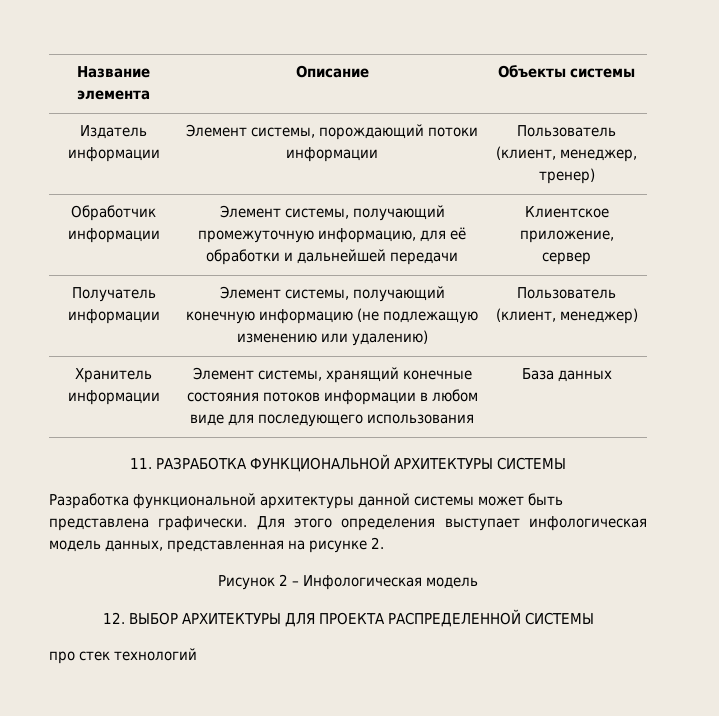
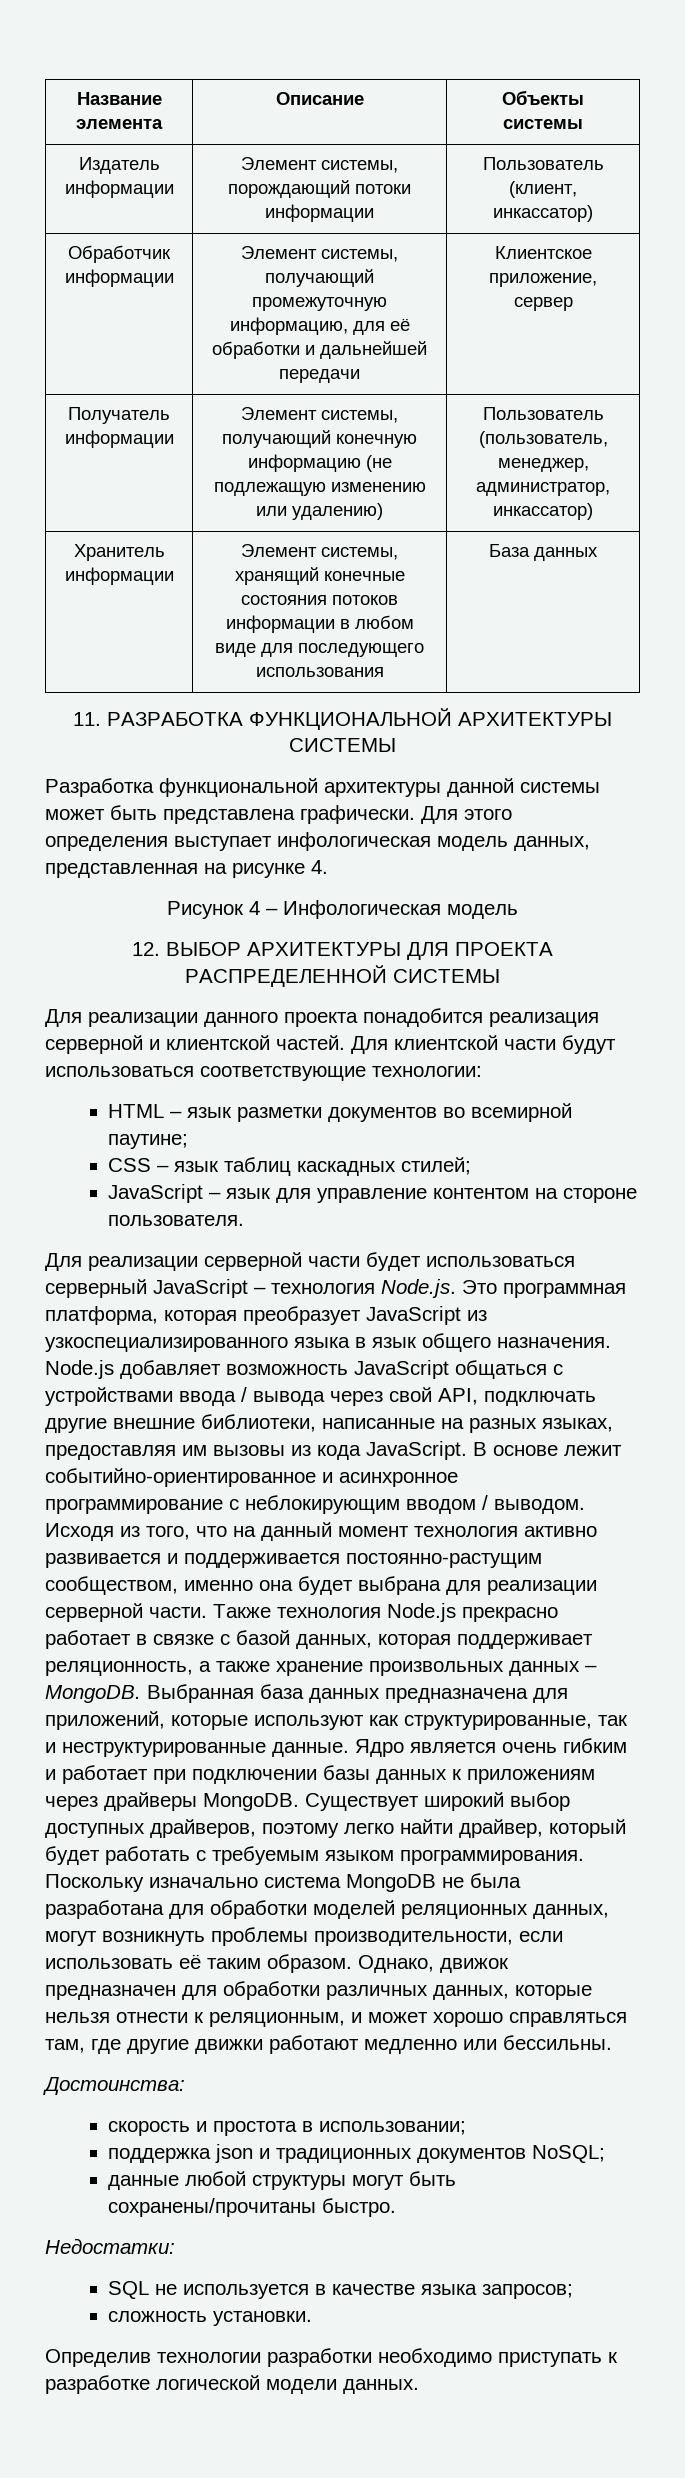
[560,149,637,162] [538,168,595,184] менеджер, тренер) -> [493,205,593,222] инкассатор)
[495,308,638,324] (клиент, менеджер) -> [478,431,608,448] [497,458,589,472] [476,482,610,496] [493,503,593,520] (пользователь, менеджер, администратор, инкассатор)
[371,537,384,549] 2. -> [311,860,328,874] 4.
[279,574,288,586] 2 -> [249,901,260,915] 4
[49,648,197,664] про стек технологий -> [45,1008,599,1027] [45,1035,616,1054] [45,1066,482,1081] [108,1103,573,1122] [108,1134,189,1149] [108,1157,472,1176] [108,1184,638,1203] [108,1215,245,1226] [45,1252,575,1271] [45,1279,626,1298] [45,1306,487,1325] [45,1333,611,1352] [45,1360,563,1379] [45,1387,596,1406] [45,1414,613,1433] [45,1441,622,1460] [45,1468,458,1487] [45,1495,585,1514] [45,1522,597,1541] [45,1553,542,1568] [45,1576,597,1595] [45,1603,558,1622] [45,1630,593,1649] [45,1661,597,1676] [45,1684,568,1703] [45,1711,628,1730] [45,1738,627,1757] [45,1765,595,1784] [45,1792,570,1811] [45,1819,626,1838] [45,1846,584,1865] [45,1873,521,1892] [45,1900,609,1919] [45,1927,563,1946] [45,1954,509,1973] [45,1981,592,2000] [45,2012,627,2027] [45,2035,612,2054] [43,2077,185,2095] [108,2121,467,2136] [108,2144,606,2163] [108,2171,457,2190] [108,2198,397,2217] [45,2238,175,2254] [108,2281,574,2299] [108,2311,313,2326] [45,2348,618,2367] [45,2375,419,2394] Для реализации данного проекта понадобится реализация серверной и клиентской частей. Для клиентской части будут использоваться соответствующие технологии: // HTML – язык разметки документов во всемирной паутине; // CSS – язык таблиц каскадных стилей; // JavaScript – язык для управление контентом на стороне пользователя. // Для реализации серверной части будет использоваться серверный JavaScript – технология Node.js. Это программная платформа, которая преобразует JavaScript из узкоспециализированного языка в язык общего назначения. Node.js добавляет возможность JavaScript общаться с устройствами ввода / вывода через свой API, подключать другие внешние библиотеки, написанные на разных языках, предоставляя им вызовы из кода JavaScript. В основе лежит событийно-ориентированное и асинхронное программирование с неблокирующим вводом / выводом. Исходя из того, что на данный момент технология активно развивается и поддерживается постоянно-растущим сообществом, именно она будет выбрана для реализации серверной части. Также технология Node.js прекрасно работает в связке с базой данных, которая поддерживает реляционность, а также хранение произвольных данных – MongoDB. Выбранная база данных предназначена для приложений, которые используют как структурированные, так и неструктурированные данные. Ядро является очень гибким и работает при подключении базы данных к приложениям через драйверы MongoDB. Существует широкий выбор доступных драйверов, поэтому легко найти драйвер, который будет работать с требуемым языком программирования. Поскольку изначально система MongoDB не была разработана для обработки моделей реляционных данных, могут возникнуть проблемы производительности, если использовать её таким образом. Однако, движок предназначен для обработки различных данных, которые нельзя отнести к реляционным, и может хорошо справляться там, где другие движки работают медленно или бессильны. // Достоинства: // скорость и простота в использовании; // поддержка json и традиционных документов NoSQL; // данные любой структуры могут быть сохранены/прочитаны быстро. // Недостатки: // SQL не используется в качестве языка запросов; // сложность установки. // Определив технологии разработки необходимо приступать к разработке логической модели данных.

